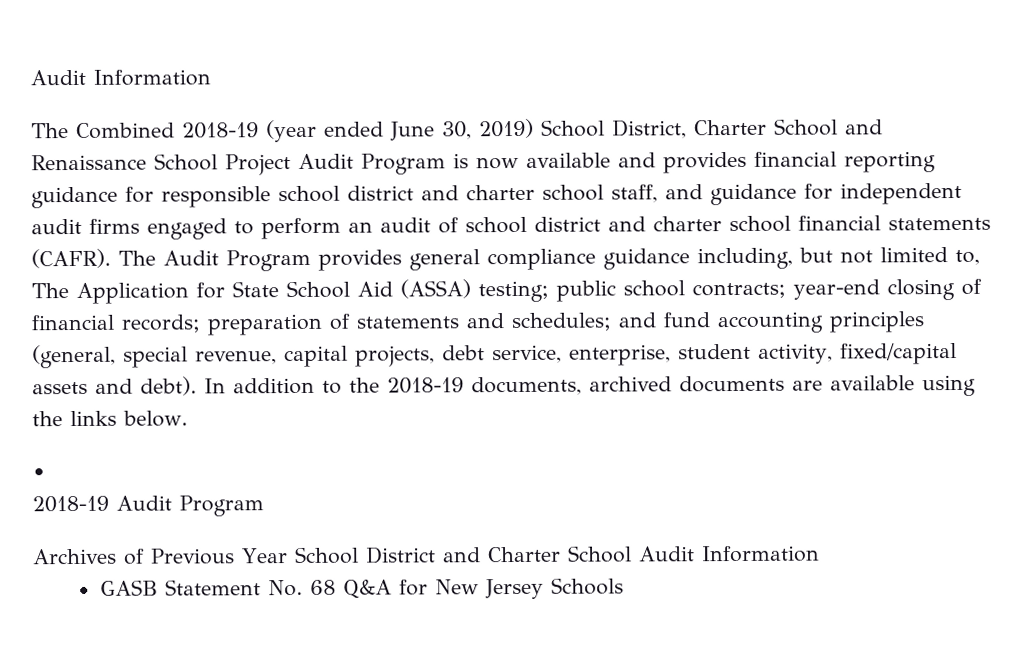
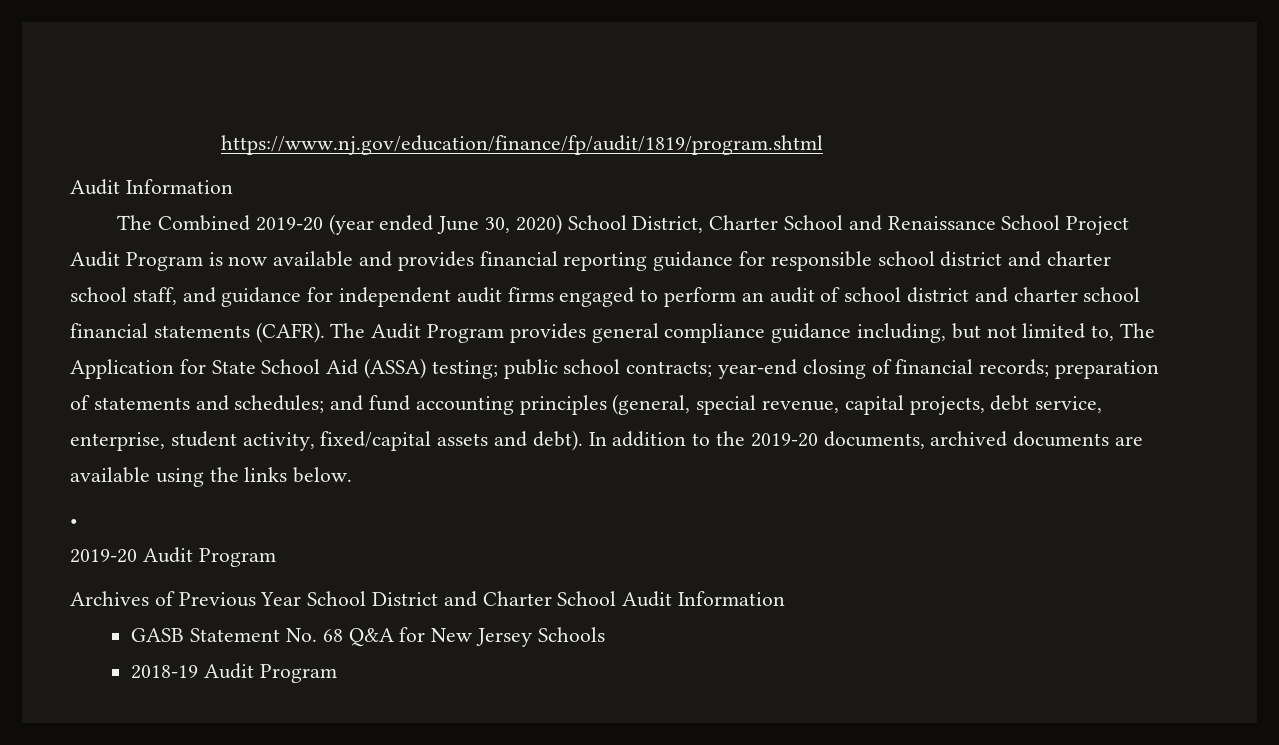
(30, 77) none -> [220,135,823,155] https://www.nj.gov/education/finance/fp/audit/1819/program.shtml //
[182,122,259,139] 2018-19 -> [255,217,323,231] 2019-20
[479,118,534,139] 2019) -> [515,214,562,235] 2020)
[387,377,464,394] 2018-19 -> [750,433,818,447] 2019-20
[32,495,109,513] 2018-19 -> [70,549,137,563] 2019-20
(624, 586) none -> [131,663,337,683] // 2018-19 Audit Program

